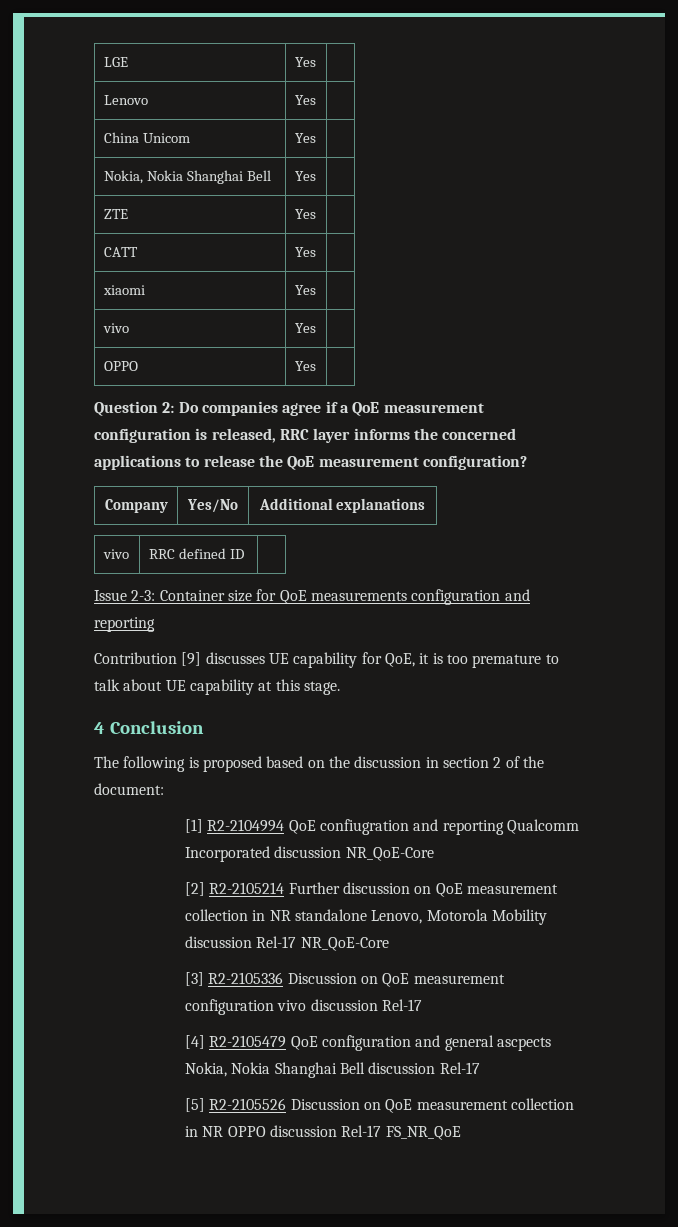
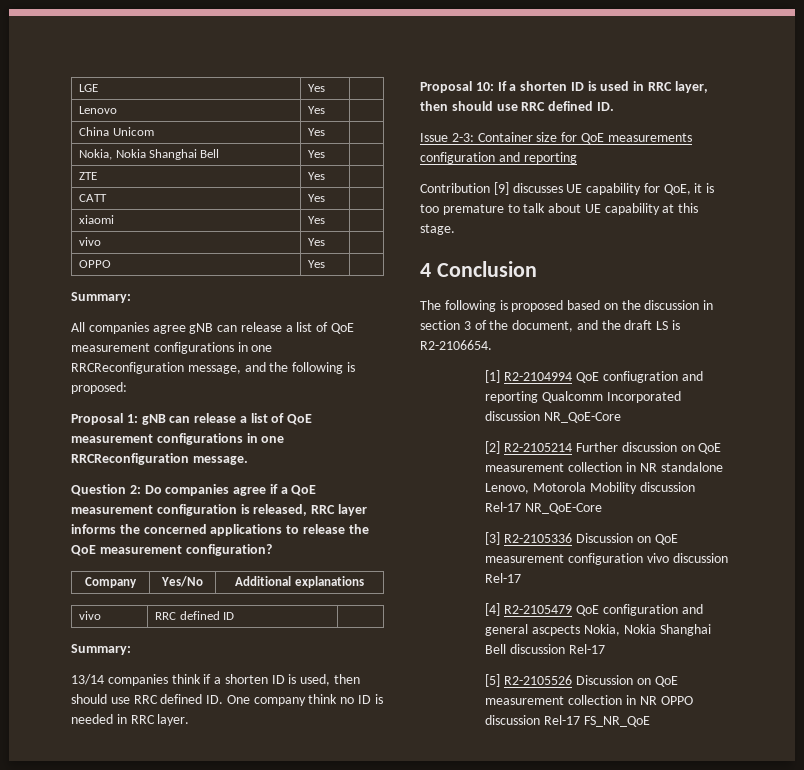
(316, 366) none -> [71,292,131,303] [71,322,355,334] [71,342,273,354] [71,362,355,374] [71,382,127,394] [71,413,313,425] [71,433,285,445] [71,453,248,465] // Summary: // All companies agree gNB can release a list of QoE measurement configurations in one RRCReconfiguration message, and the following is proposed: // Proposal 1: gNB can release a list of QoE measurement configurations in one RRCReconfiguration message.
(244, 554) none -> [71,644,131,655] [71,674,361,686] [71,694,383,706] [71,714,190,726] [420,81,708,93] [420,101,614,111] // Summary: // 13/14 companies think if a shorten ID is used, then should use RRC defined ID. One company think no ID is needed in RRC layer. // Proposal 10: If a shorten ID is used in RRC layer, then should use RRC defined ID.
[493,757,502,768] 2 -> [463,321,471,330] 3
[94,783,164,795] document: -> [512,320,681,332] [420,340,492,350] document, and the draft LS is R2-2106654.

